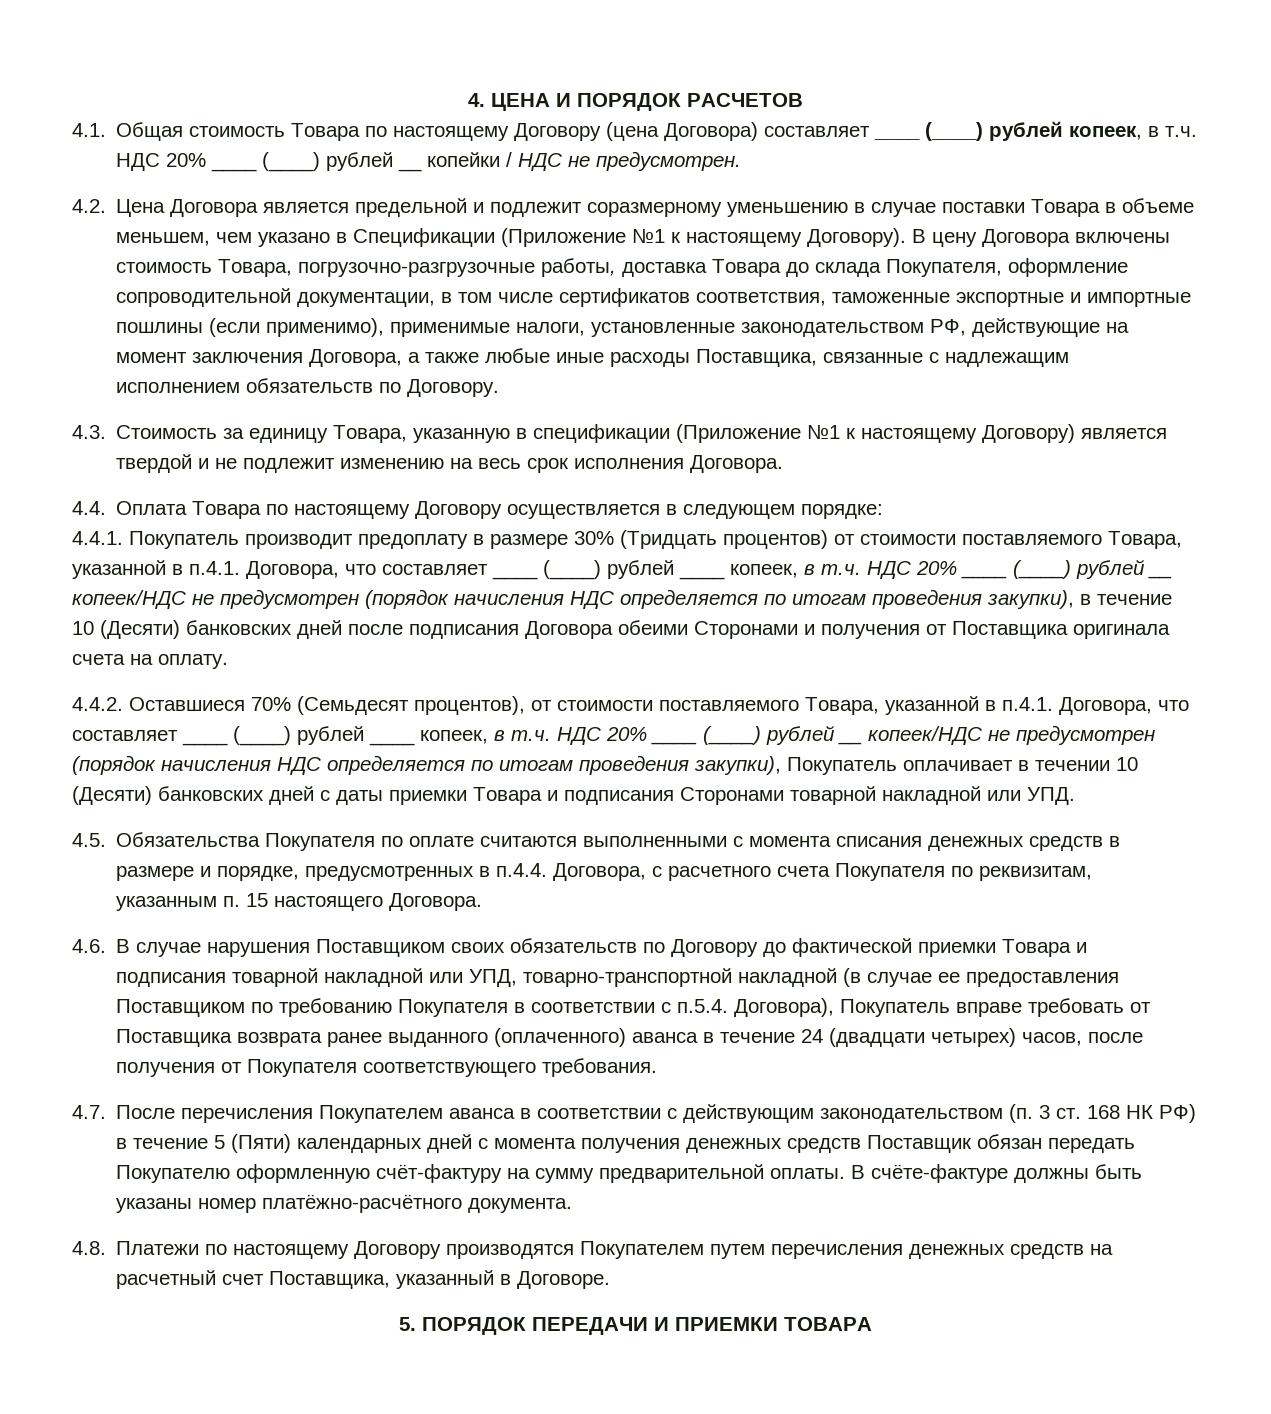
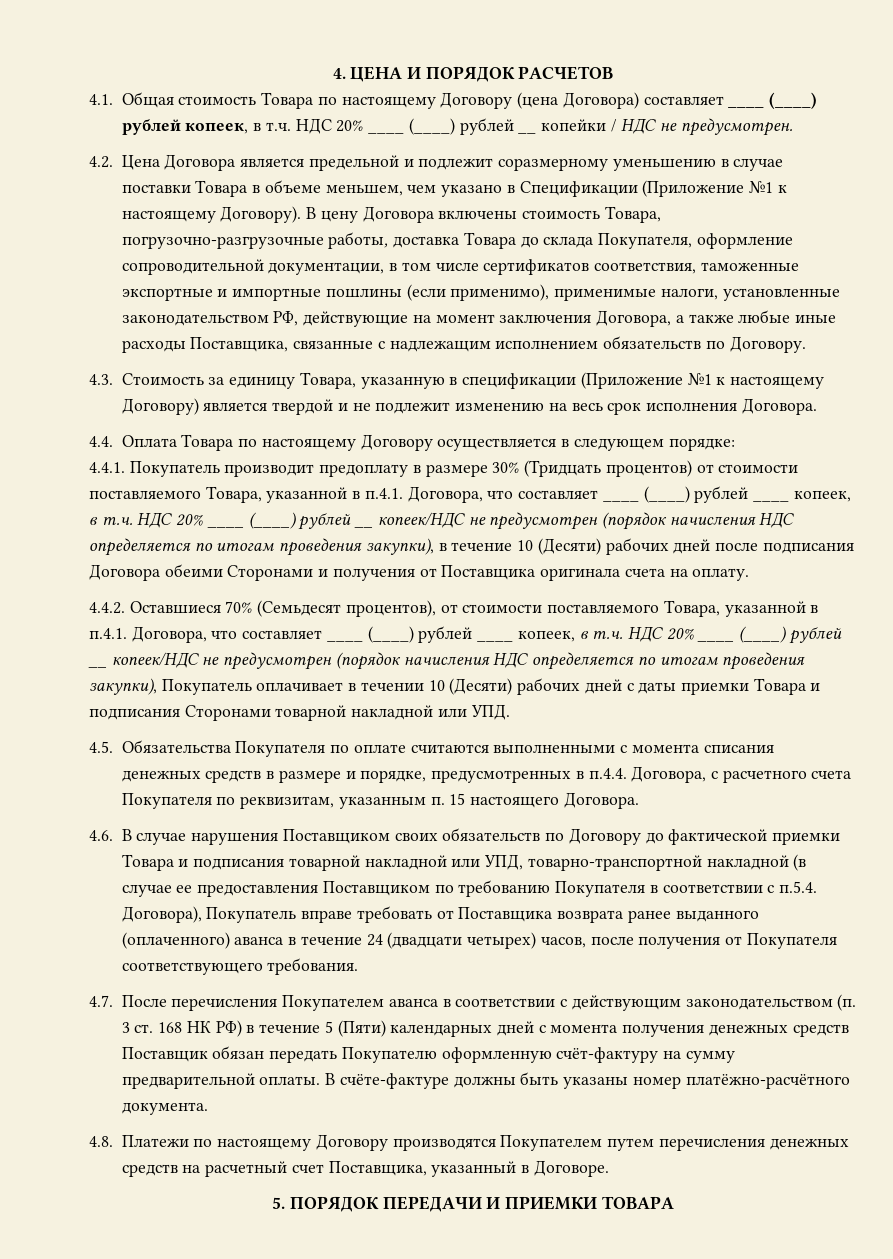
[186,620,292,635] банковских -> [605,538,669,555] рабочих
[158,786,264,801] банковских -> [517,678,581,695] рабочих

